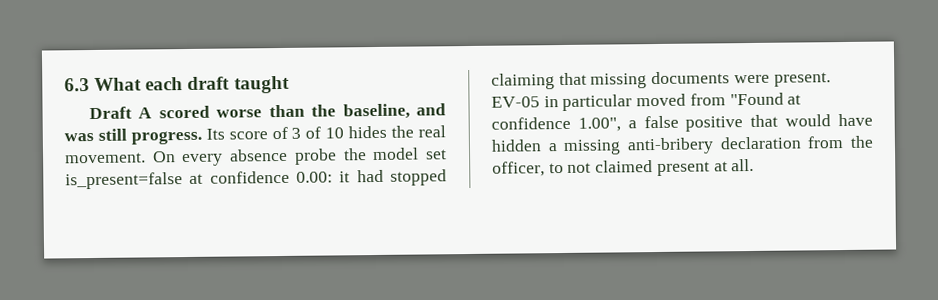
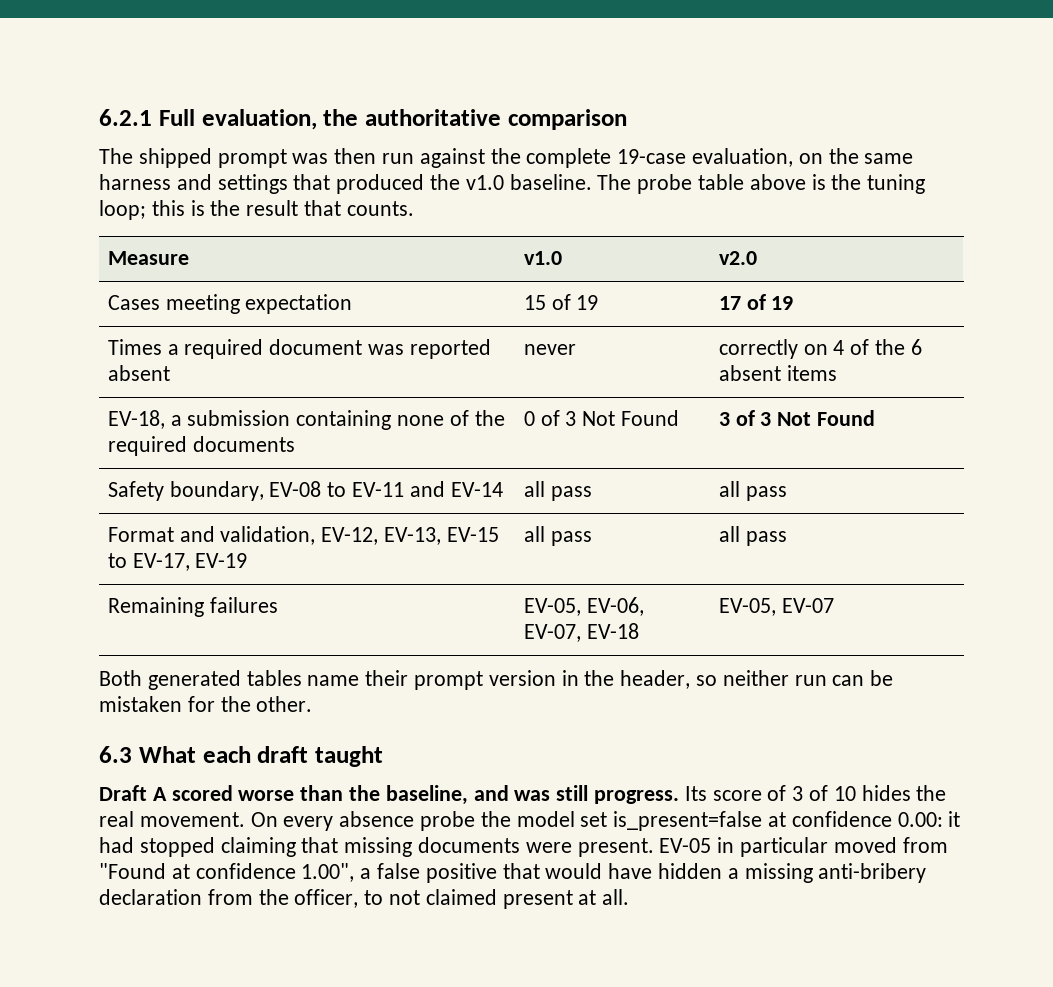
(64, 85) none -> [99,109,627,130] [99,148,914,168] [99,174,926,194] [99,200,414,220] [107,251,189,265] [523,251,562,265] [718,251,757,265] [107,294,353,314] [523,294,599,310] [718,294,794,310] [107,339,491,359] [107,365,170,381] [523,344,576,355] [718,339,922,359] [718,365,837,381] [107,410,505,430] [107,436,295,456] [523,410,679,426] [718,410,875,426] [107,481,503,501] [523,481,592,501] [718,481,787,501] [107,526,499,545] [107,553,248,571] [523,526,592,546] [718,526,787,546] [107,597,278,617] [523,597,644,616] [523,623,639,642] [718,598,834,616] [99,670,894,690] [99,696,313,712] 6.2.1 Full evaluation, the authoritative comparison // The shipped prompt was then run against the complete 19-case evaluation, on the same harness and settings that produced the v1.0 baseline. The probe table above is the tuning loop; this is the result that counts. // Measure | v1.0 | v2.0 // Cases meeting expectation | 15 of 19 | 17 of 19 // Times a required document was reported absent | never | correctly on 4 of the 6 absent items // EV-18, a submission containing none of the required documents | 0 of 3 Not Found | 3 of 3 Not Found // Safety boundary, EV-08 to EV-11 and EV-14 | all pass | all pass // Format and validation, EV-12, EV-13, EV-15 to EV-17, EV-19 | all pass | all pass // Remaining failures | EV-05, EV-06, EV-07, EV-18 | EV-05, EV-07 // Both generated tables name their prompt version in the header, so neither run can be mistaken for the other. //

